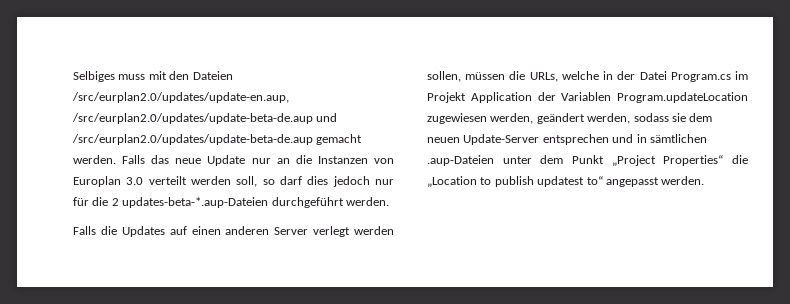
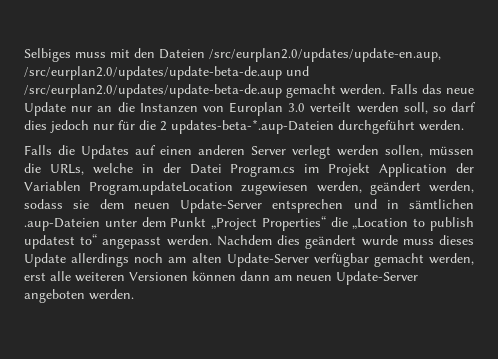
(705, 180) none -> [216,235,475,249] [24,253,474,267] [24,271,418,285] [24,289,134,303] Nachdem dies geändert wurde muss dieses Update allerdings noch am alten Update-Server verfügbar gemacht werden, erst alle weiteren Versionen können dann am neuen Update-Server angeboten werden.

